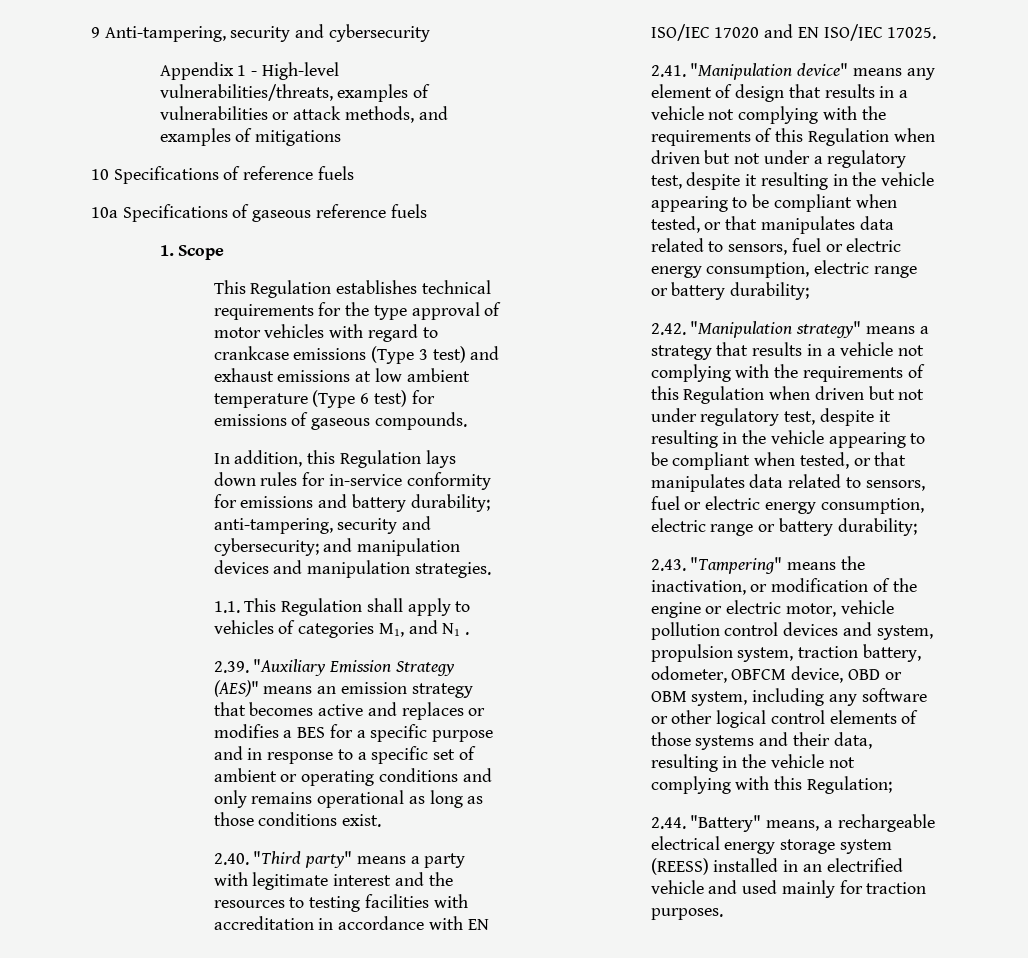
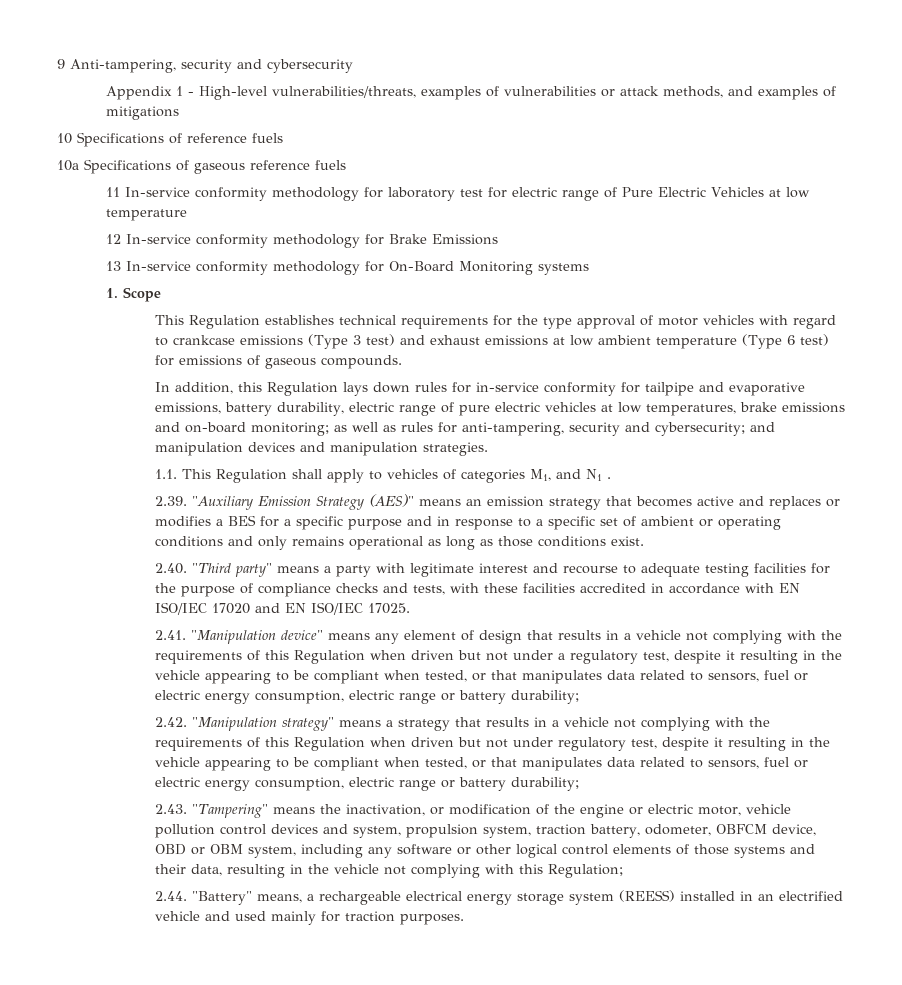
(427, 211) none -> [105,187,810,201] [105,209,187,221] [105,234,498,248] [105,261,589,275] // 11 In-service conformity methodology for laboratory test for electric range of Pure Electric Vehicles at low temperature // 12 In-service conformity methodology for Brake Emissions // 13 In-service conformity methodology for On-Board Monitoring systems
[240,494,490,512] emissions and battery durability; -> [644,382,805,396] [154,402,845,416] [154,422,457,436] tailpipe and evaporative emissions, battery durability, electric range of pure electric vehicles at low temperatures, brake emissions and on-board monitoring; as well as rules for
[428,872,453,886] [213,894,468,912] [213,916,314,930] the resources to testing facilities with accreditation -> [562,563,830,577] [154,583,646,597] recourse to adequate testing facilities for the purpose of compliance checks and tests, with these facilities accredited

